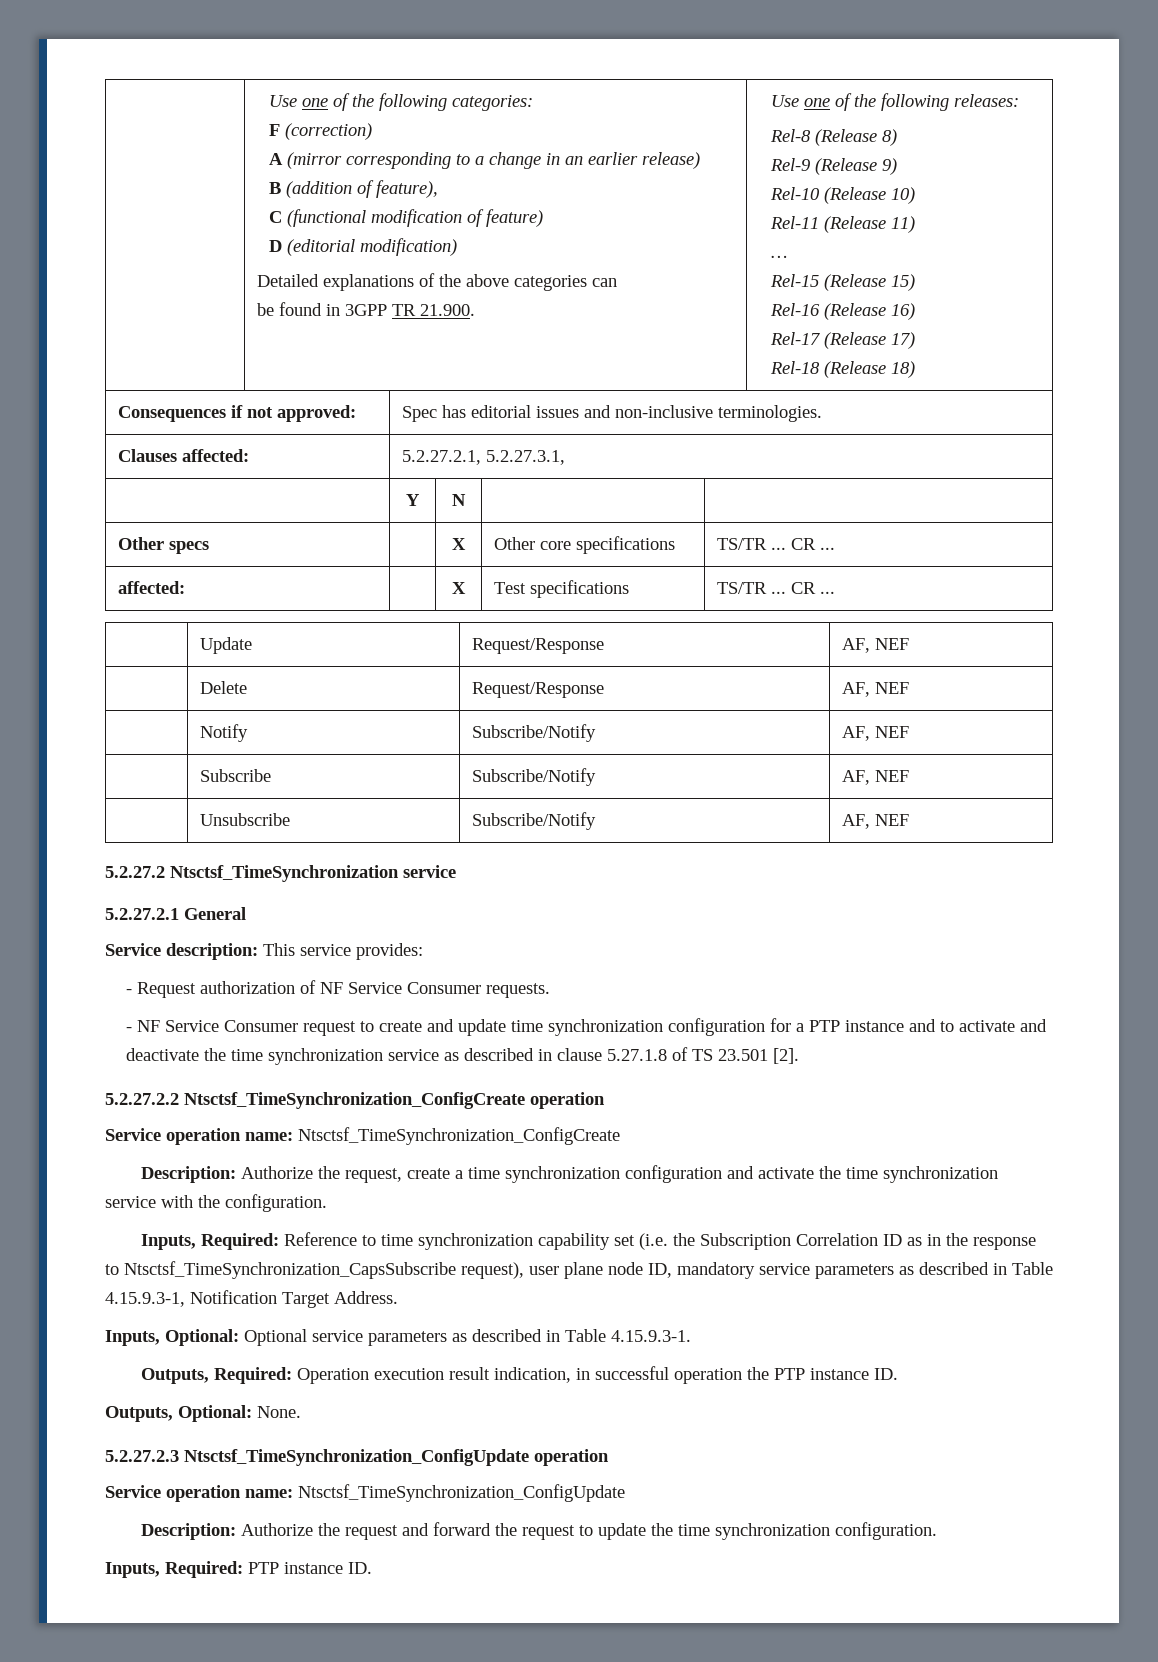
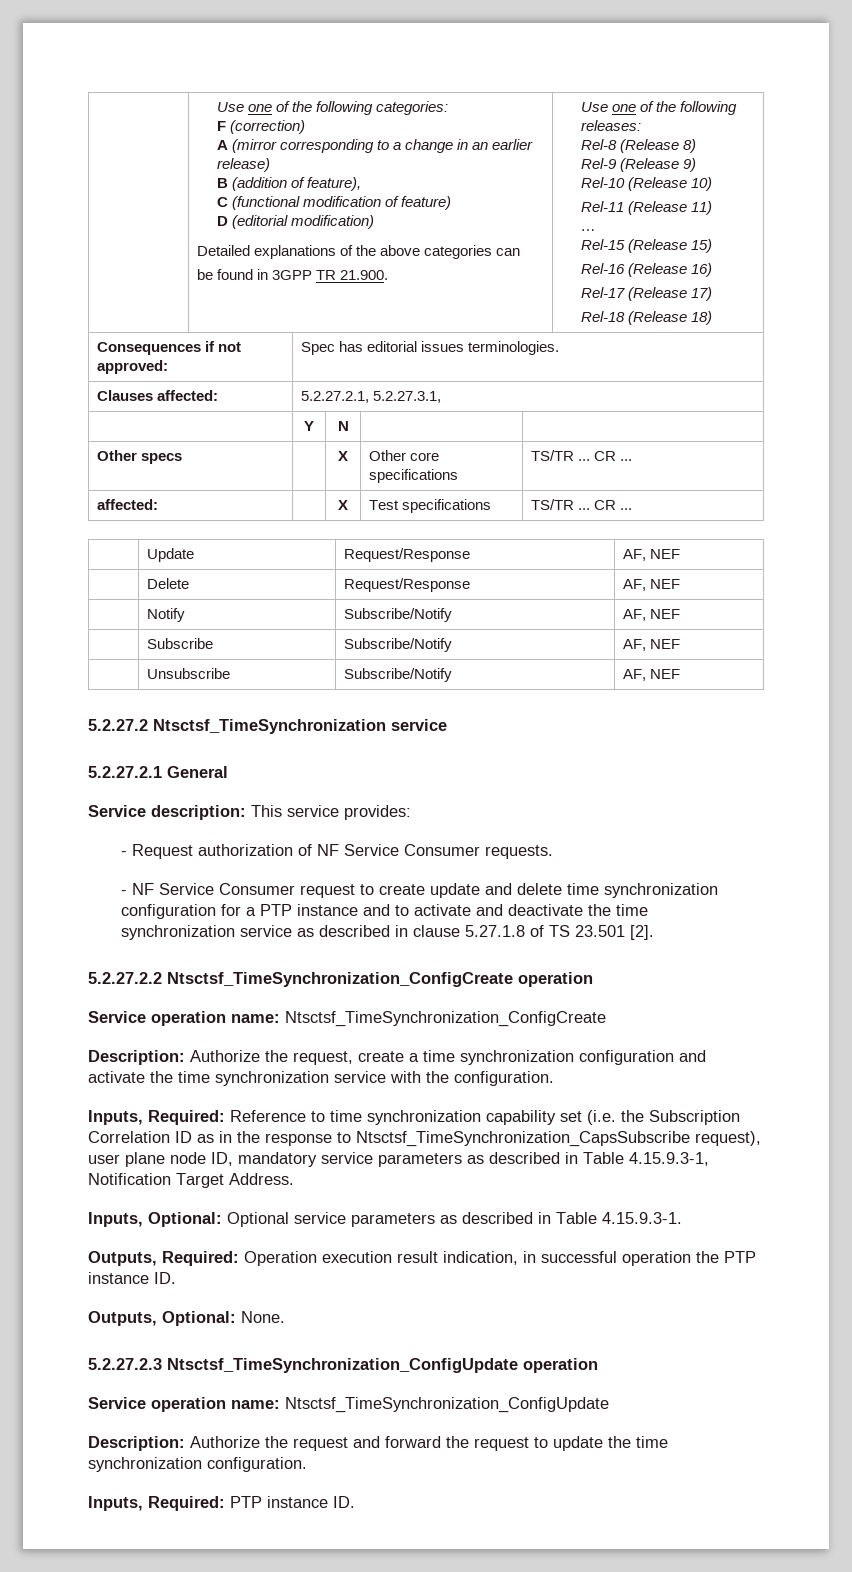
[584,405,714,418] and non-inclusive -> (465, 346) none
[426,1019,506,1036] and update -> [429,883,562,898] update and delete

